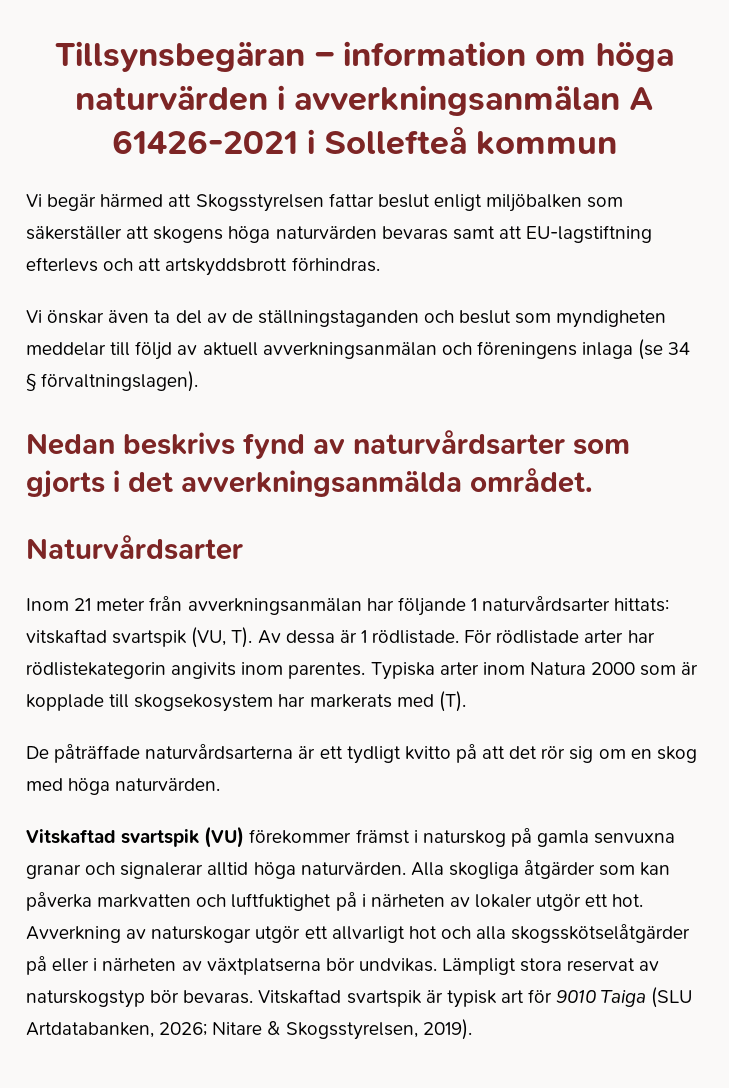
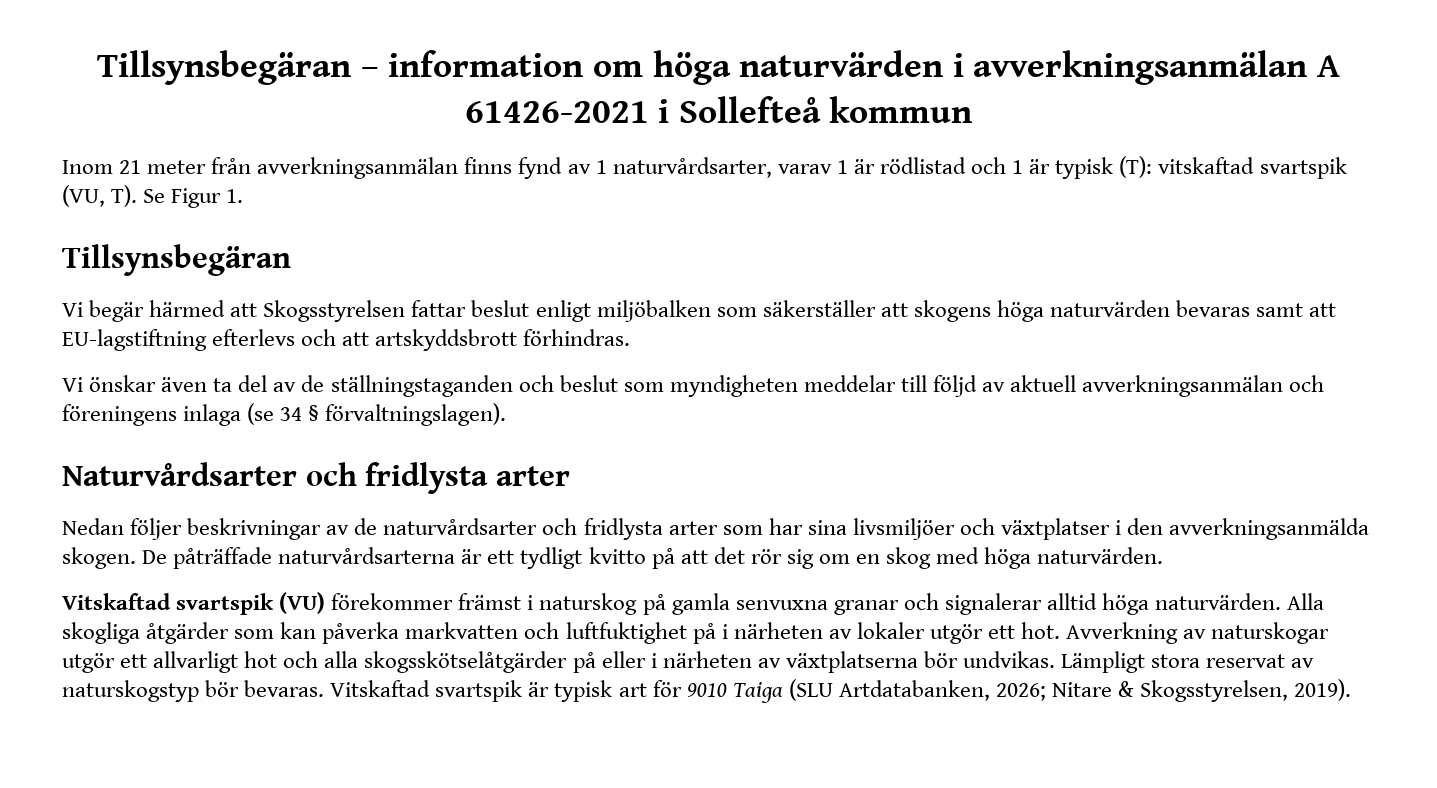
(618, 143) none -> [62,156,1347,179] [62,185,244,208] [62,244,291,276] // Inom 21 meter från avverkningsanmälan finns fynd av 1 naturvårdsarter, varav 1 är rödlistad och 1 är typisk (T): vitskaftad svartspik (VU, T). Se Figur 1. // Tillsynsbegäran
[26,430,630,459] [26,468,593,498] [26,535,243,560] [26,596,670,616] [26,627,655,648] [26,662,699,680] [26,691,466,712] Nedan beskrivs fynd av naturvårdsarter som gjorts i det avverkningsanmälda området. // Naturvårdsarter // Inom 21 meter från avverkningsanmälan har följande 1 naturvårdsarter hittats: vitskaftad svartspik (VU, T). Av dessa är 1 rödlistade. För rödlistade arter har rödlistekategorin angivits inom parentes. Typiska arter inom Natura 2000 som är kopplade till skogsekosystem har markerats med (T). // -> [62,462,570,494] [62,518,1370,540] [62,547,136,569] Naturvårdsarter och fridlysta arter // Nedan följer beskrivningar av de naturvårdsarter och fridlysta arter som har sina livsmiljöer och växtplatser i den avverkningsanmälda skogen.

